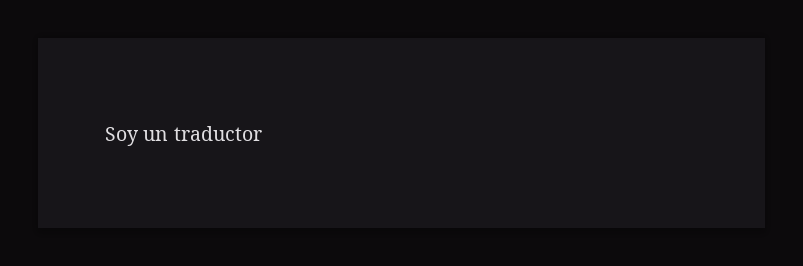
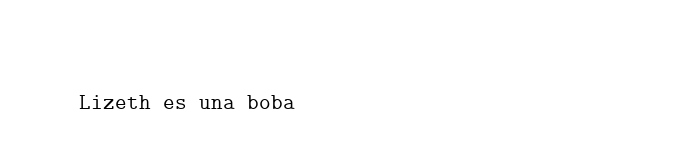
[105,126,262,146] Soy un traductor -> [79,95,295,109] Lizeth es una boba

